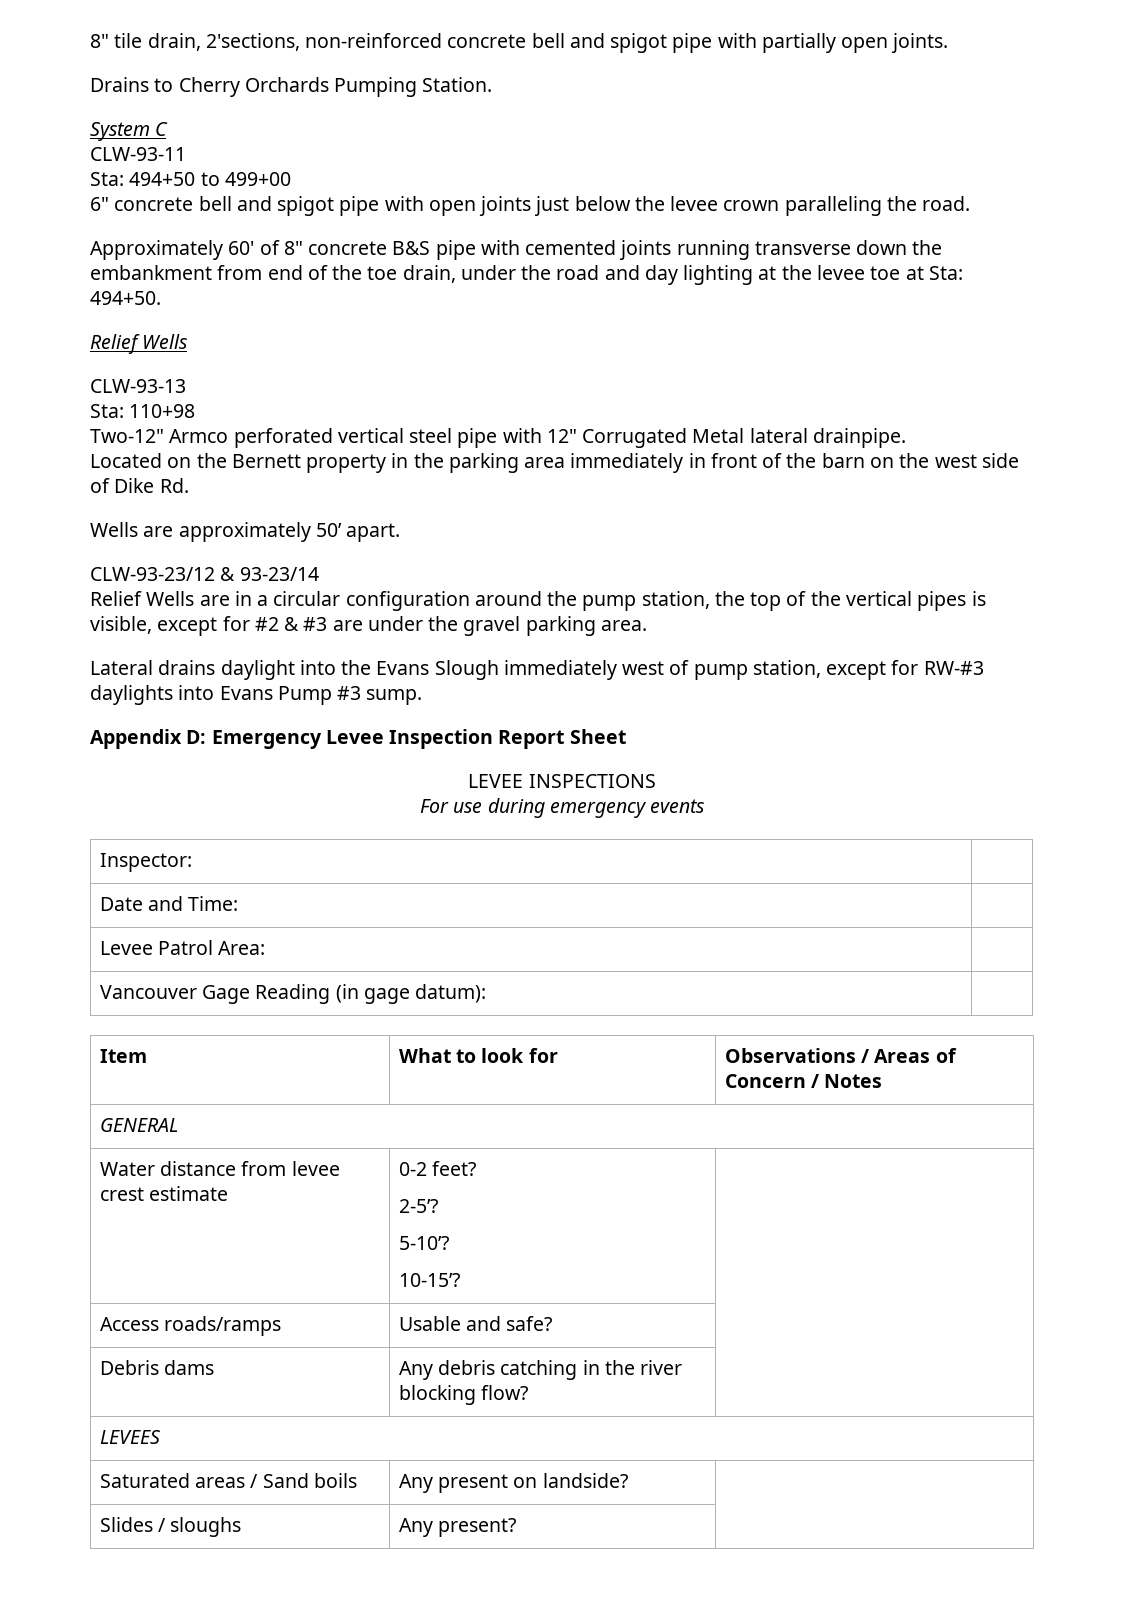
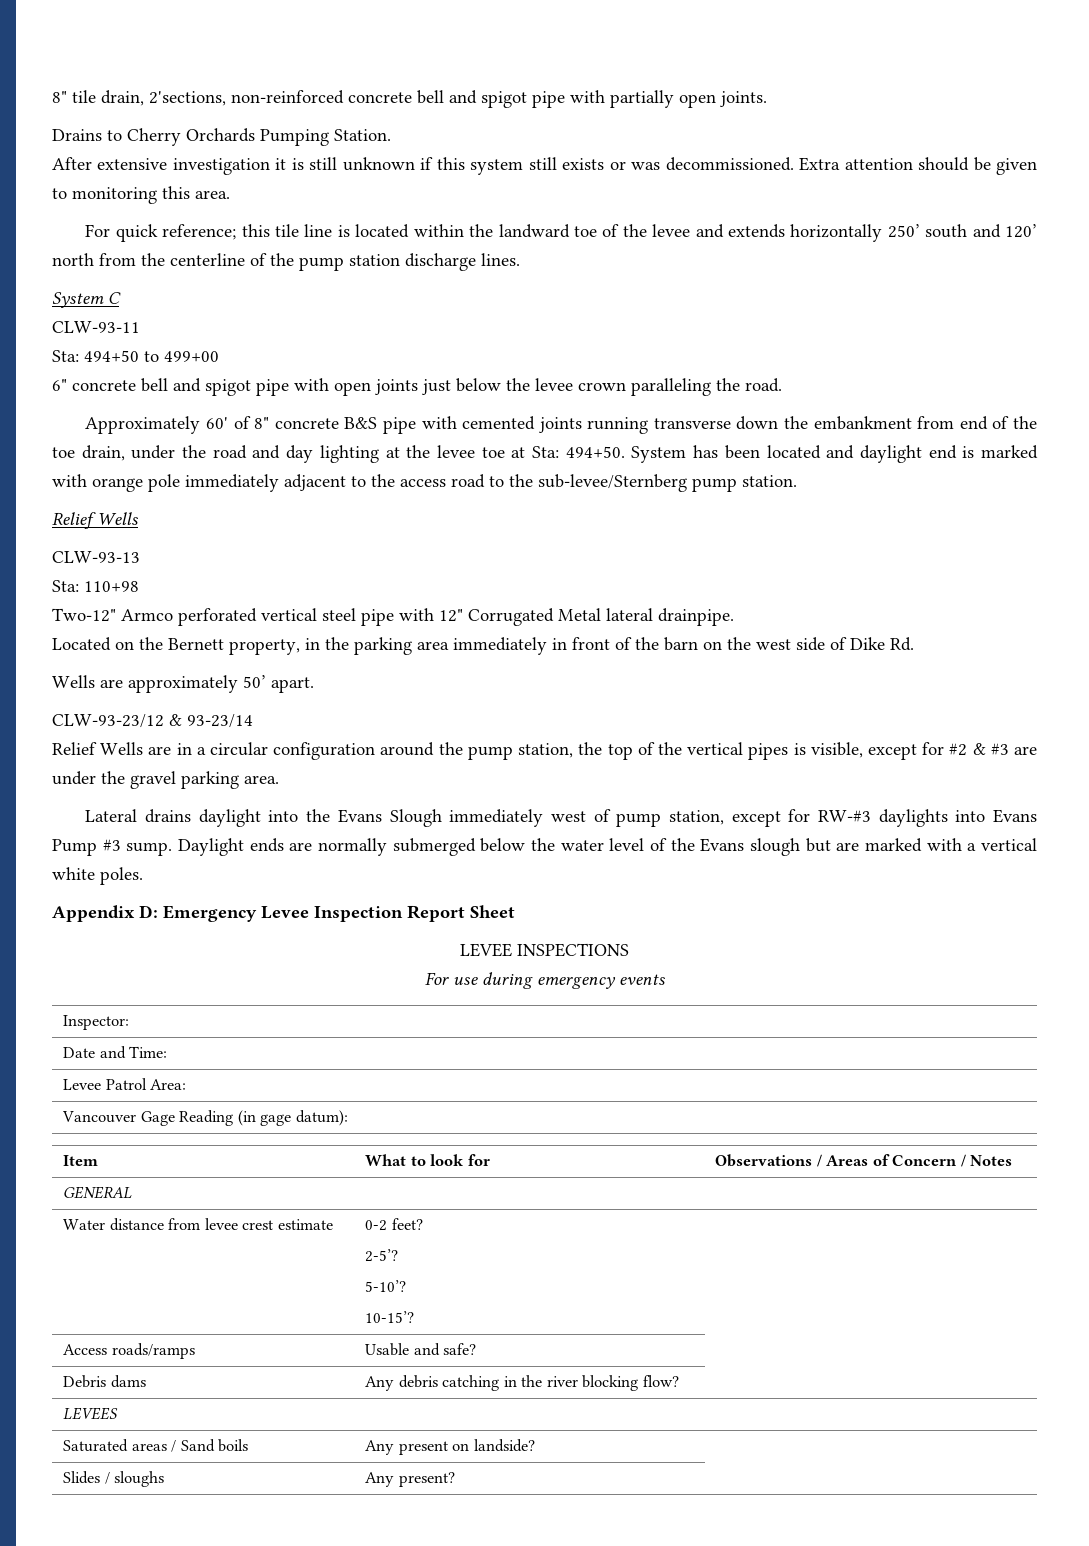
(493, 84) none -> [52,157,1038,175] [52,186,230,204] [85,224,1037,242] [52,253,520,271] // After extensive investigation it is still unknown if this system still exists or was decommissioned. Extra attention should be given to monitoring this area. // For quick reference; this tile line is located within the landward toe of the levee and extends horizontally 250’ south and 120’ north from the centerline of the pump station discharge lines.
(161, 298) none -> [631,445,1038,463] [52,474,797,492] System has been located and daylight end is marked with orange pole immediately adjacent to the access road to the sub-levee/Sternberg pump station.
[306,454,387,473] property -> [229,639,300,655] property,
(423, 697) none -> [178,838,1037,856] [52,867,143,885] Daylight ends are normally submerged below the water level of the Evans slough but are marked with a vertical white poles.

